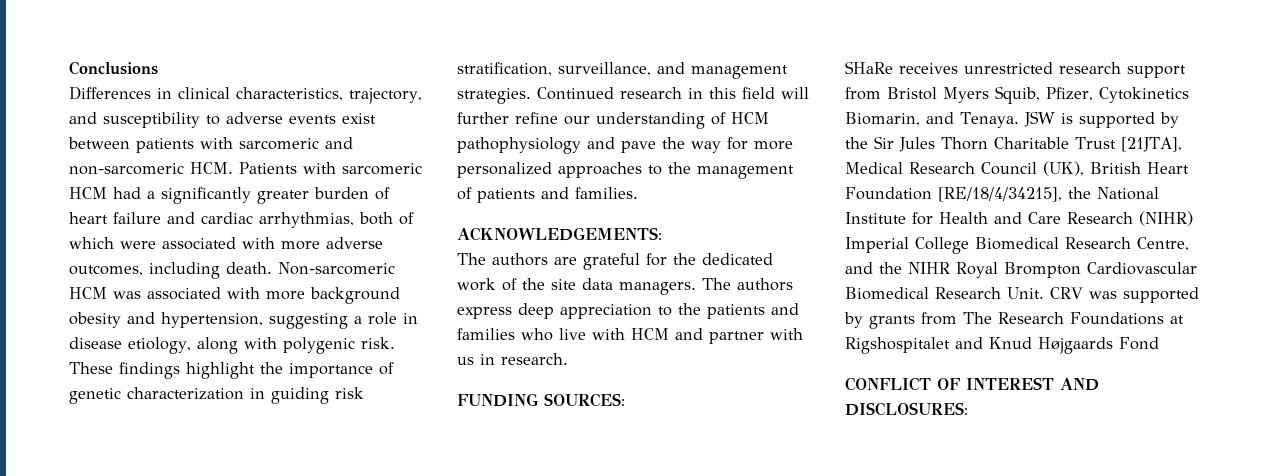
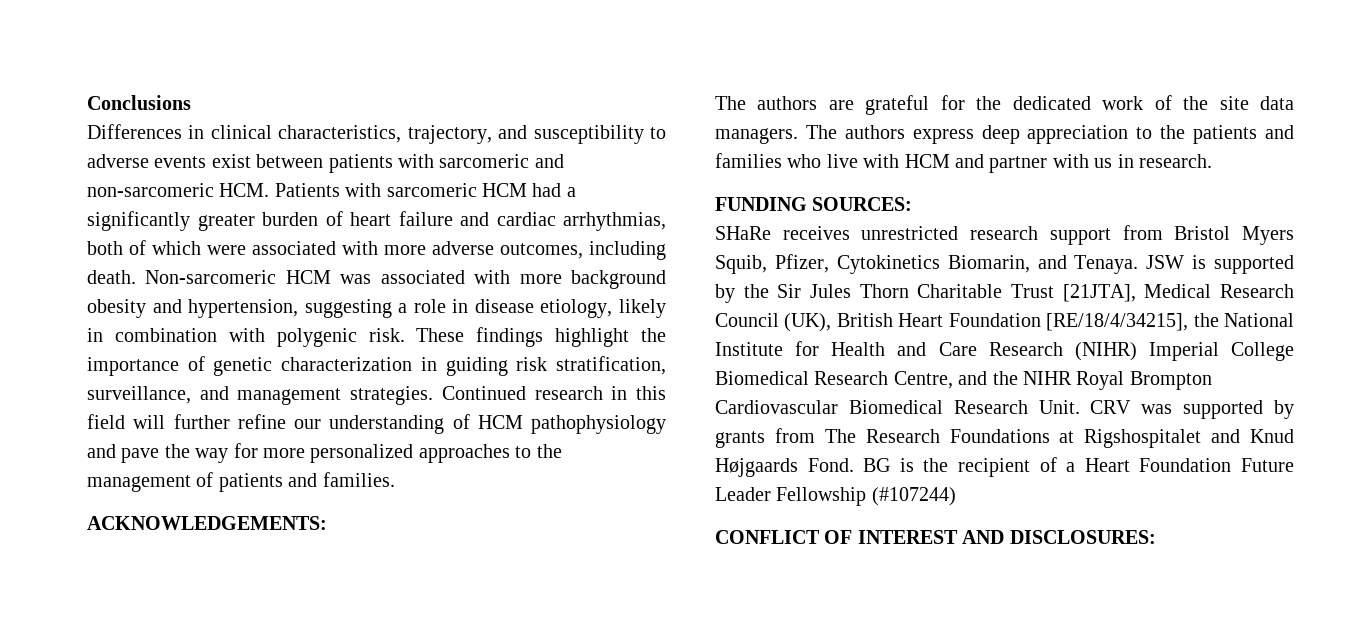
[196,337,238,354] along -> [618,299,666,318] [87,328,217,342] likely in combination
[1119,337,1159,350] Fond -> [807,457,1294,477] [715,487,956,506] Fond. BG is the recipient of a Heart Foundation Future Leader Fellowship (#107244)

